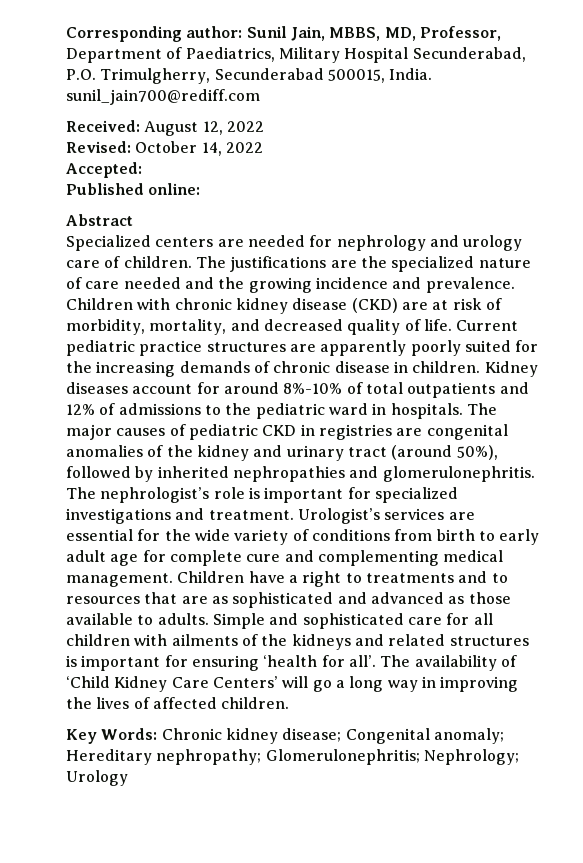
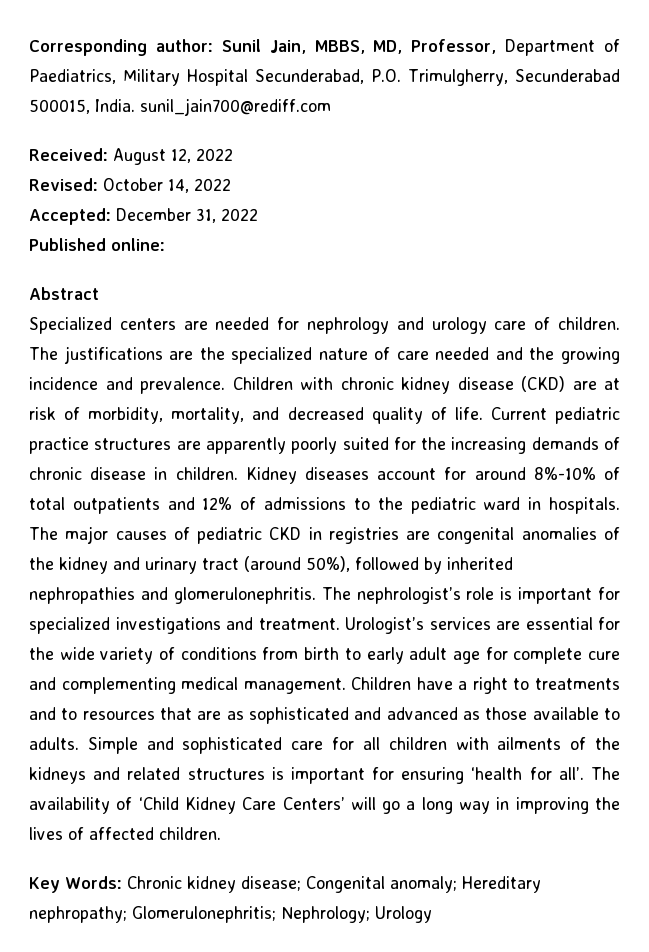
(142, 170) none -> [116,208,258,223] December 31, 2022

